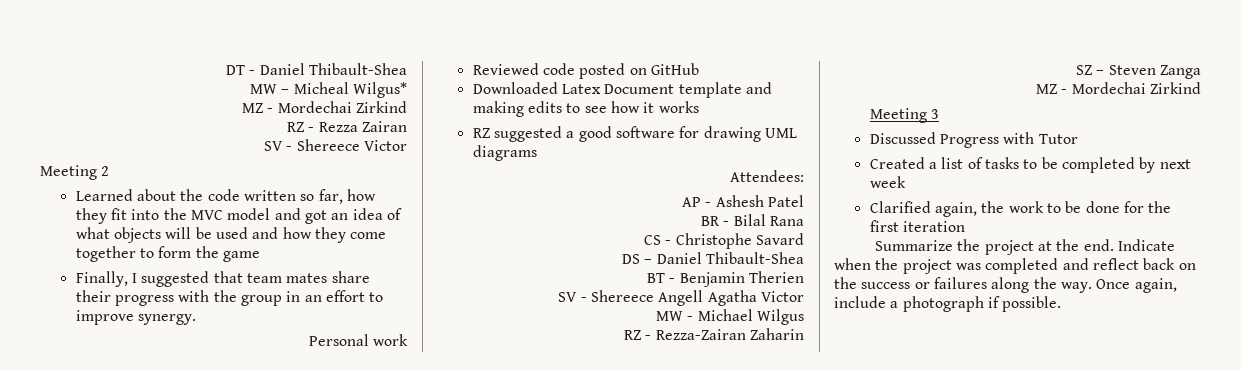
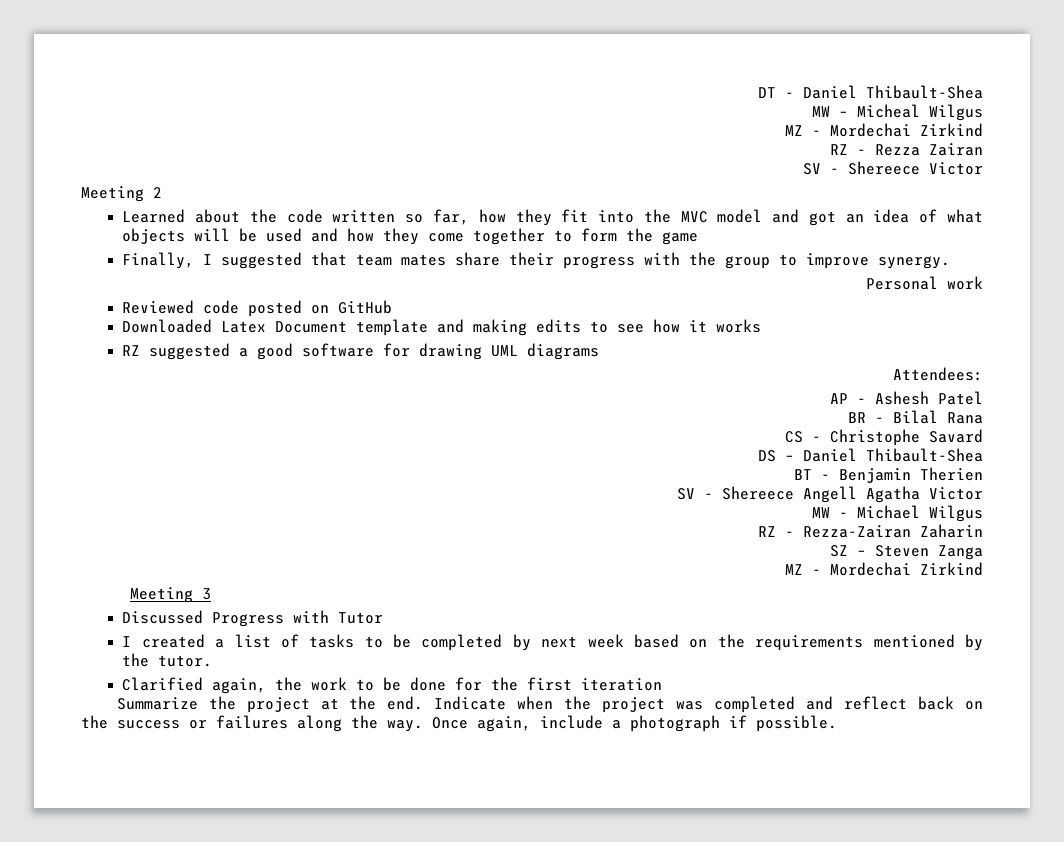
[352,82,407,98] Wilgus* -> [929,104,983,121] Wilgus
[286,290,365,302] in an effort -> (771, 262) none
[869,157,925,169] Created -> [122,634,205,648] I created
(906, 182) none -> [634,634,984,651] [122,653,213,667] based on the requirements mentioned by the tutor.

